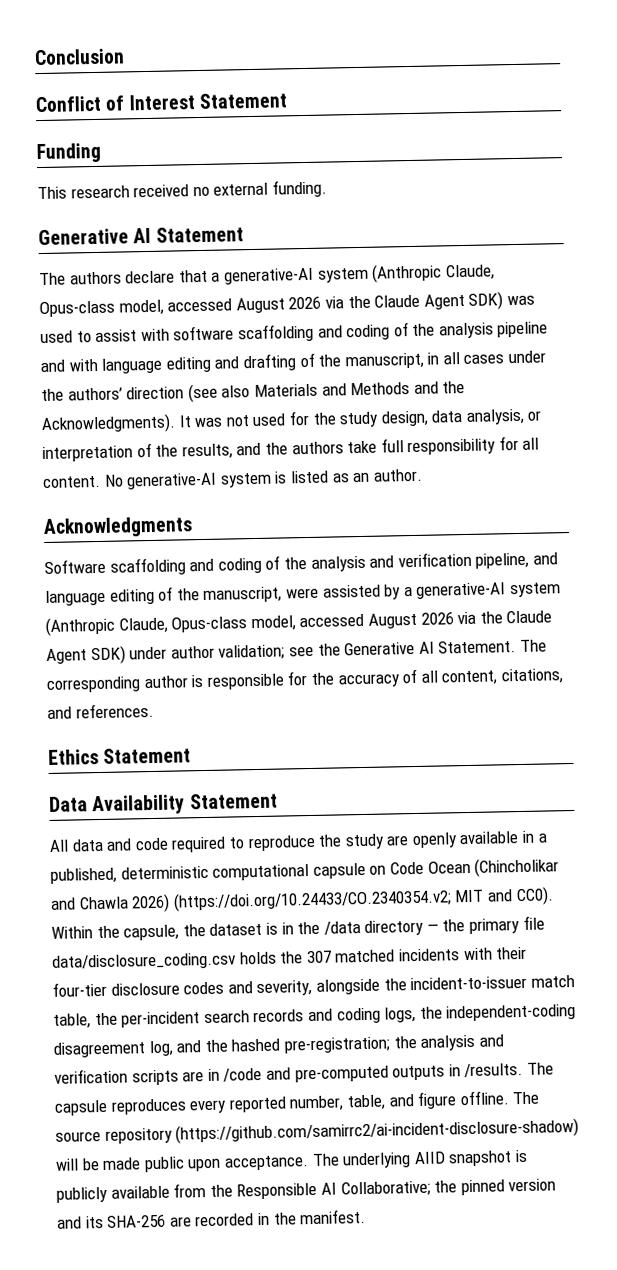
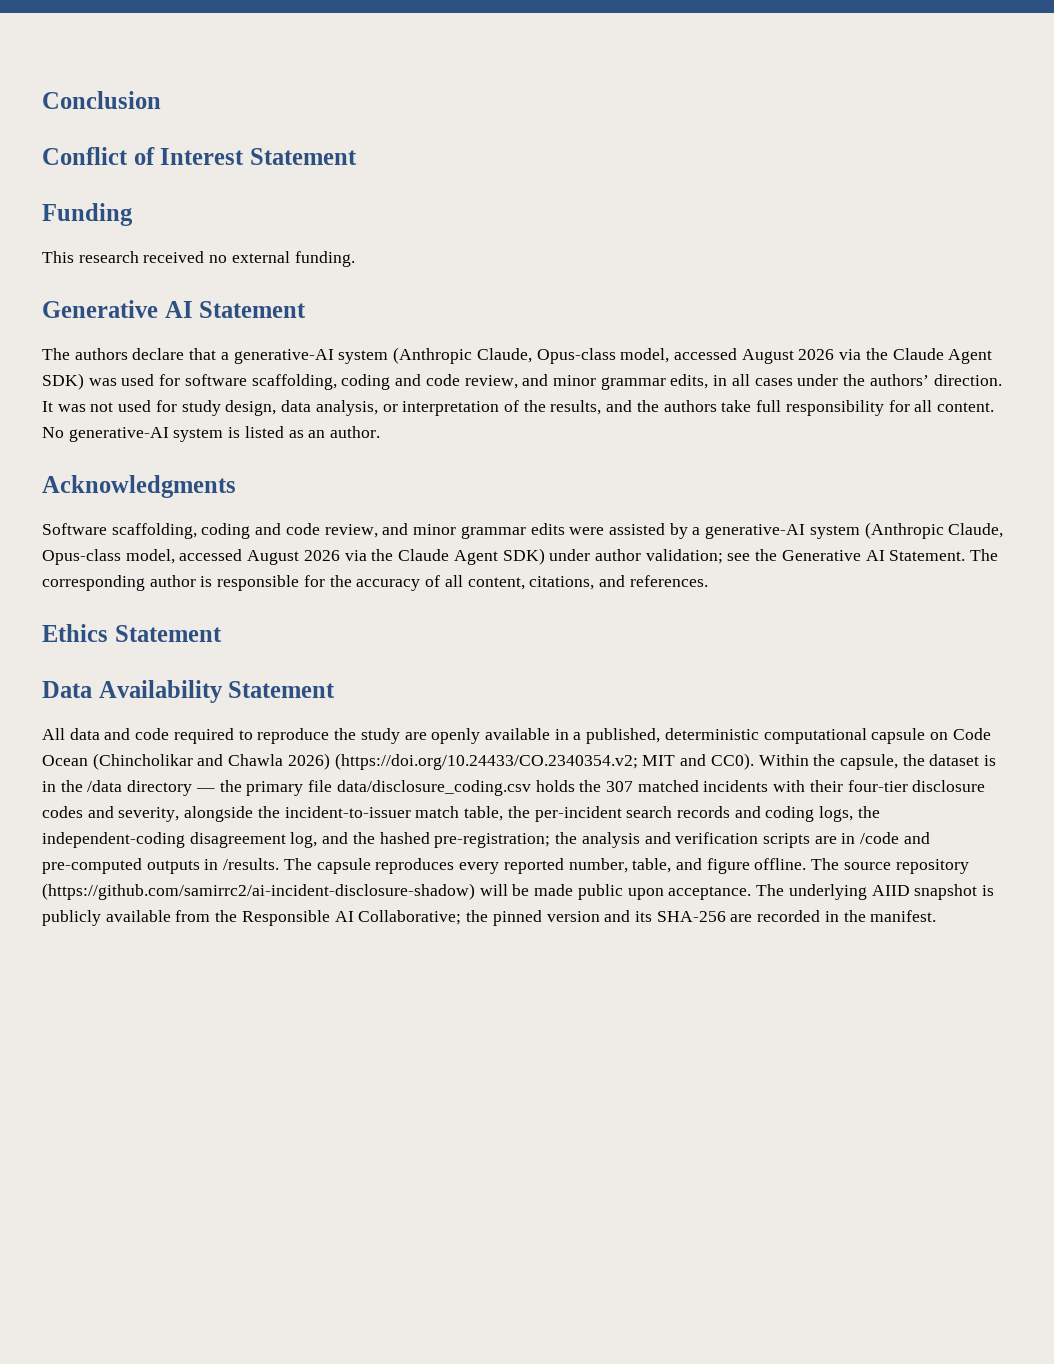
[76,321,549,343] [40,352,424,374] to assist with software scaffolding and coding of the analysis pipeline and with language editing and drafting of the manuscript, -> [159,374,709,390] for software scaffolding, coding and code review, and minor grammar edits,
[126,380,466,403] [41,413,176,435] direction (see also Materials and Methods and the Acknowledgments). -> [933,374,1002,386] direction.
[312,412,336,425] the -> (177, 406) none
[109,551,558,576] [45,586,283,606] scaffolding and coding of the analysis and verification pipeline, and language editing of the manuscript, -> [111,523,565,539] scaffolding, coding and code review, and minor grammar edits

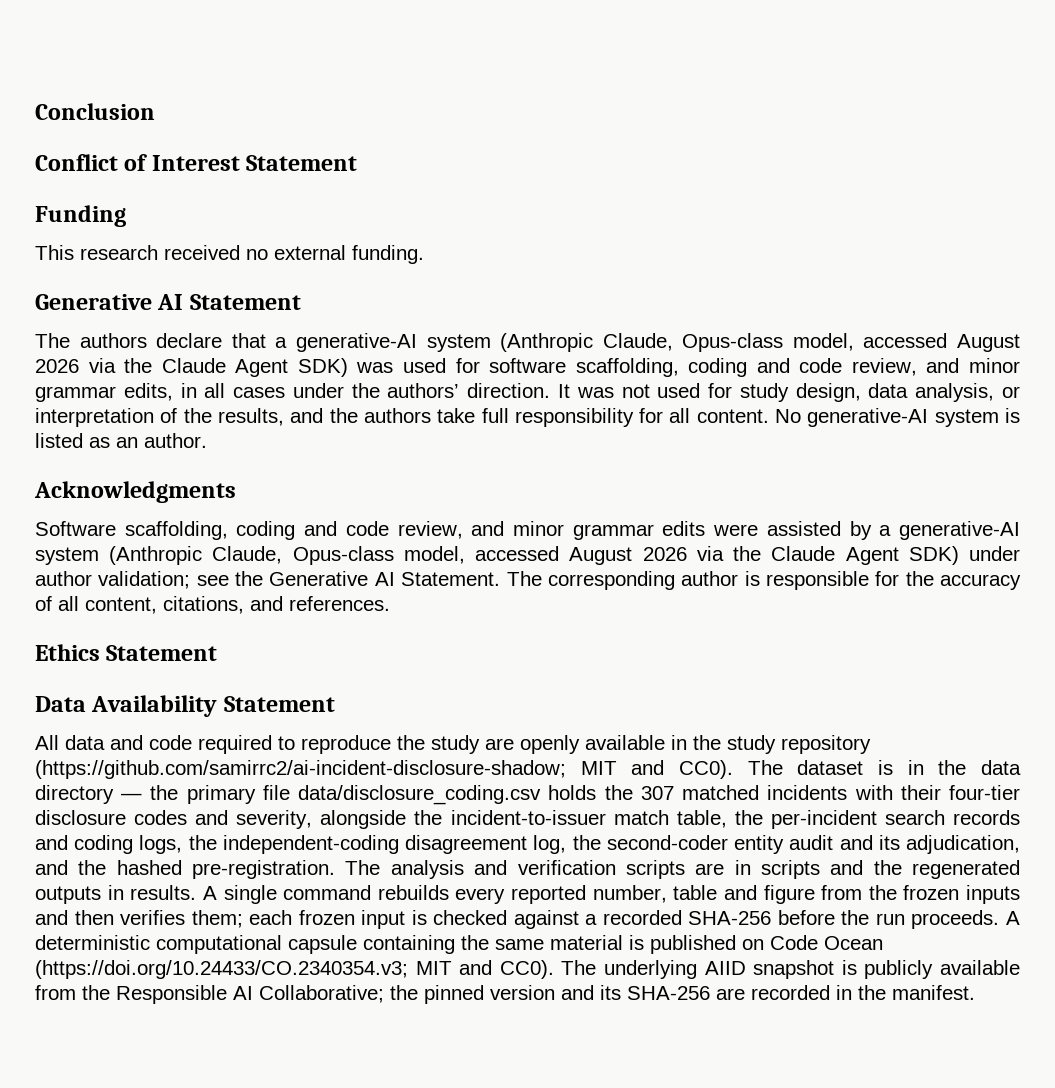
[573,728,991,744] [42,753,925,770] a published, deterministic computational capsule on Code Ocean (Chincholikar and Chawla 2026) (https://doi.org/10.24433/CO.2340354.v2; MIT and CC0). Within the capsule, the -> [693,735,871,754] [35,760,783,779] the study repository (https://github.com/samirrc2/ai-incident-disclosure-shadow; MIT and CC0). The
[87,780,123,792] /data -> [980,760,1021,775] data
(318, 840) none -> [572,835,1021,854] the second-coder entity audit and its adjudication,
[434,832,578,848] pre-registration; the -> [192,860,381,879] pre-registration. The
[860,832,930,844] [42,858,455,874] /code and pre-computed outputs in /results. The capsule reproduces -> [760,860,1021,879] [35,885,449,904] scripts and the regenerated outputs in results. A single command rebuilds
[632,858,672,873] table, -> [673,885,718,900] table
[754,858,969,874] [42,883,752,900] offline. The source repository (https://github.com/samirrc2/ai-incident-disclosure-shadow) will be made public upon acceptance. -> [821,885,1020,904] [35,910,1020,929] [35,935,883,954] [35,960,554,979] from the frozen inputs and then verifies them; each frozen input is checked against a recorded SHA-256 before the run proceeds. A deterministic computational capsule containing the same material is published on Code Ocean (https://doi.org/10.24433/CO.2340354.v3; MIT and CC0).

